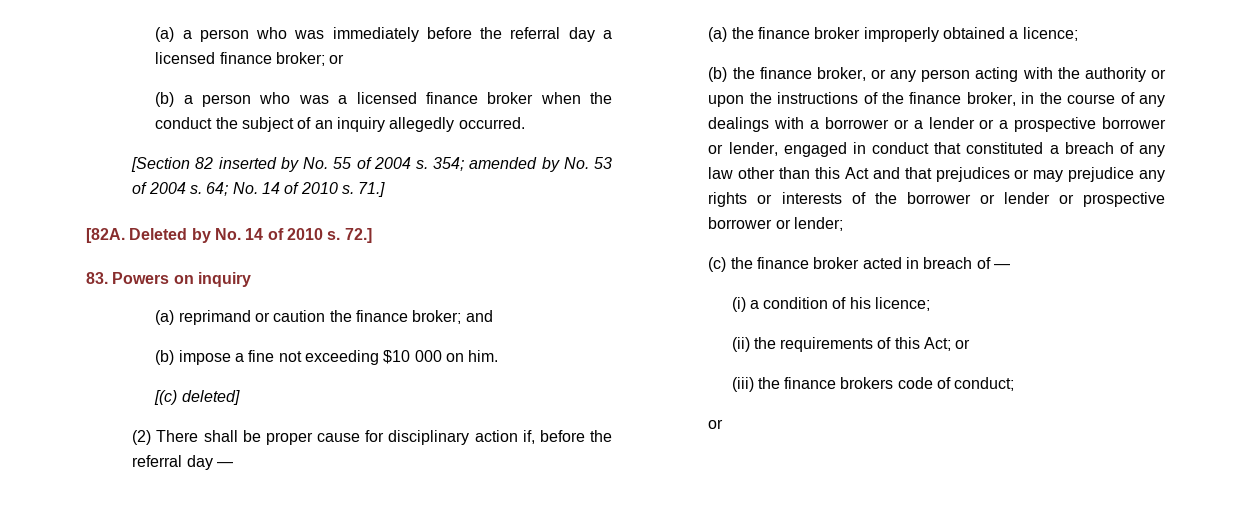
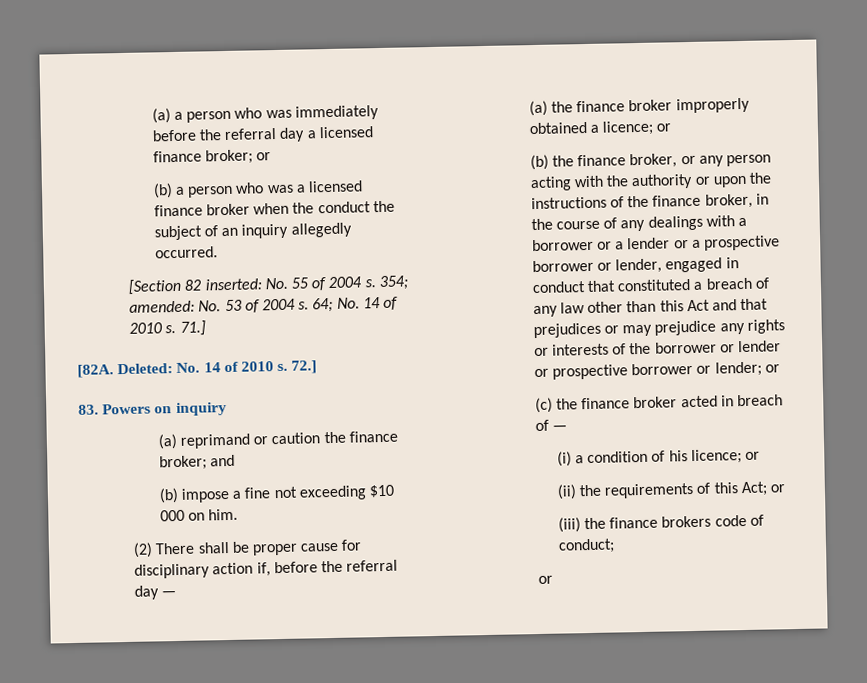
[218,157,299,172] inserted by -> [204,278,262,291] inserted:
[469,157,560,172] amended by -> [129,300,196,313] amended:
[129,228,211,243] Deleted by -> [117,363,174,375] Deleted:
[154,390,240,405] // [(c) deleted] -> (239, 514) none
(1078, 34) none -> [656,123,672,132] or
(844, 224) none -> [764,364,780,373] or
(931, 304) none -> [744,451,760,461] or

